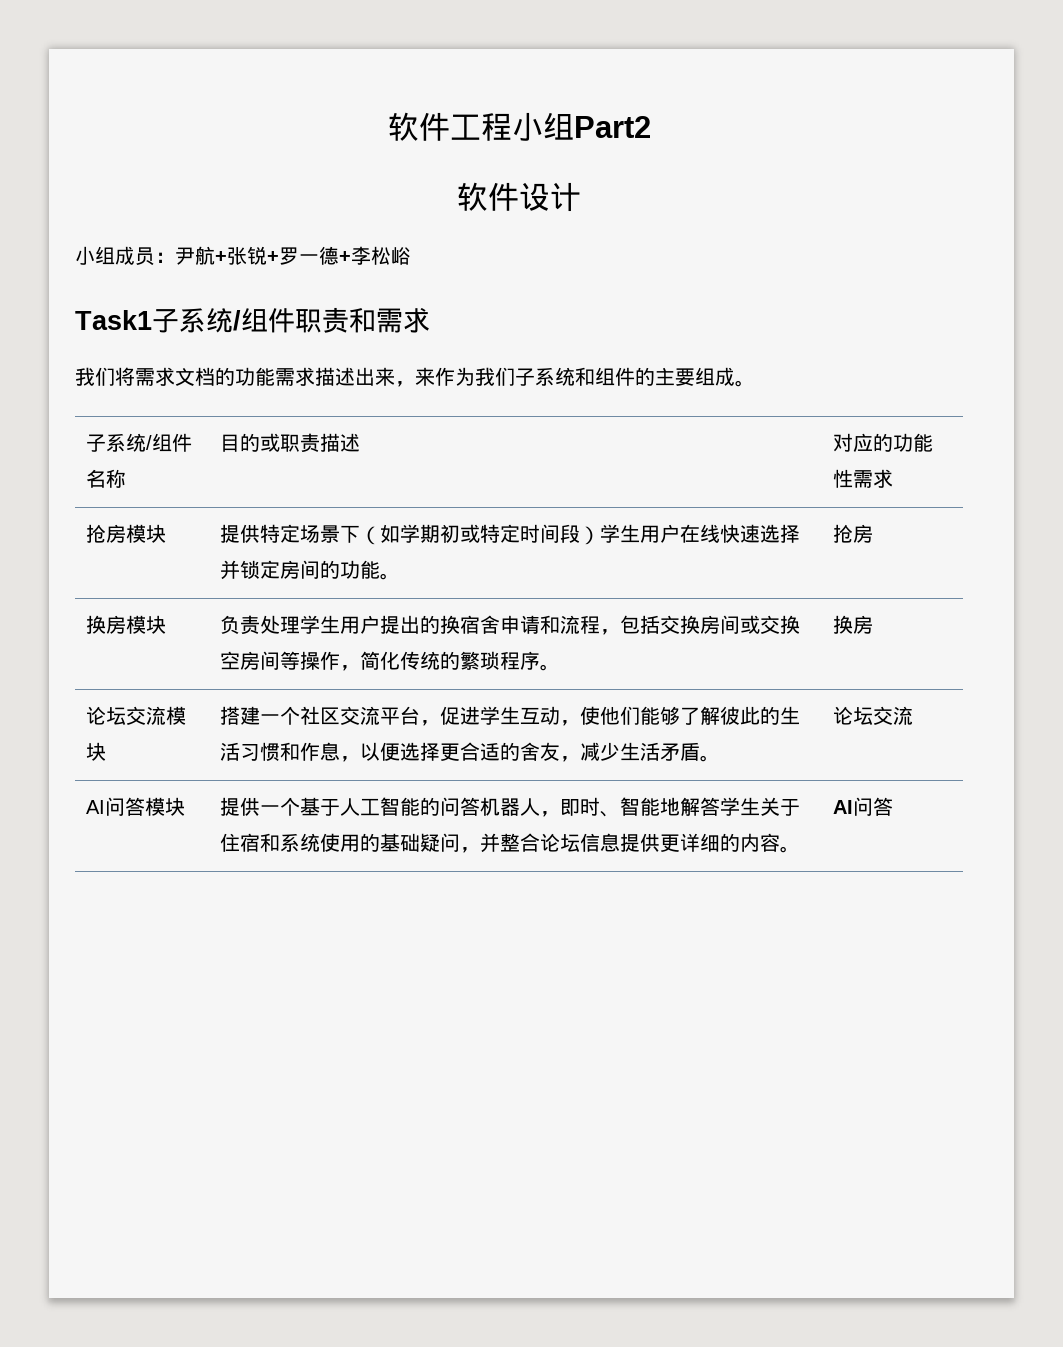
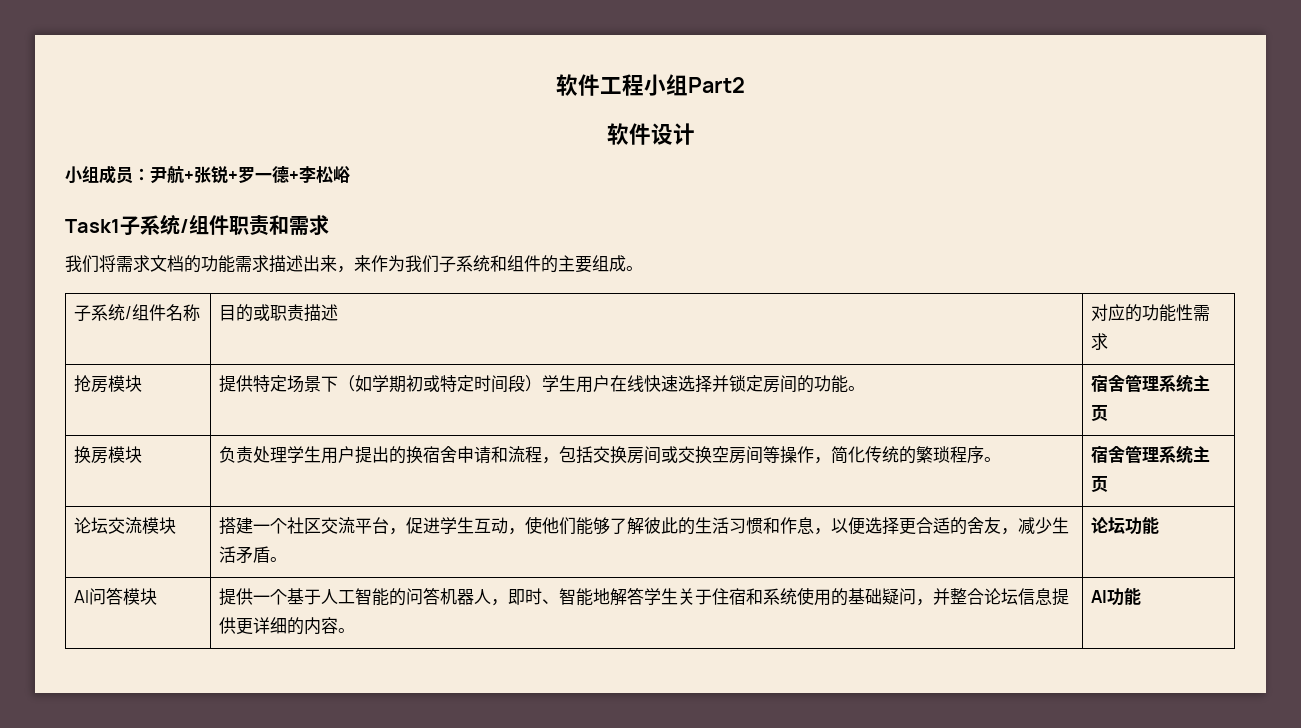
[833,524,874,543] 抢房 -> [1090,374,1210,393] [1090,405,1108,421] 宿舍管理系统主页
[833,615,874,634] 换房 -> [1090,445,1210,464] [1090,476,1108,492] 宿舍管理系统主页
[873,706,914,725] 交流 -> [1124,516,1159,535] 功能
[853,797,894,816] 问答 -> [1106,587,1141,606] 功能

